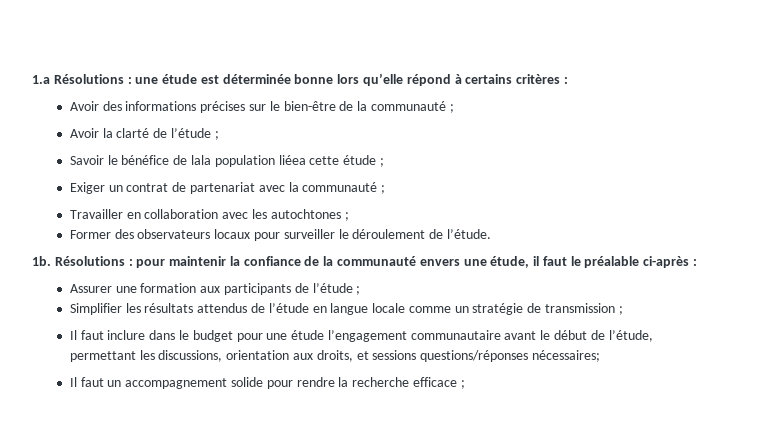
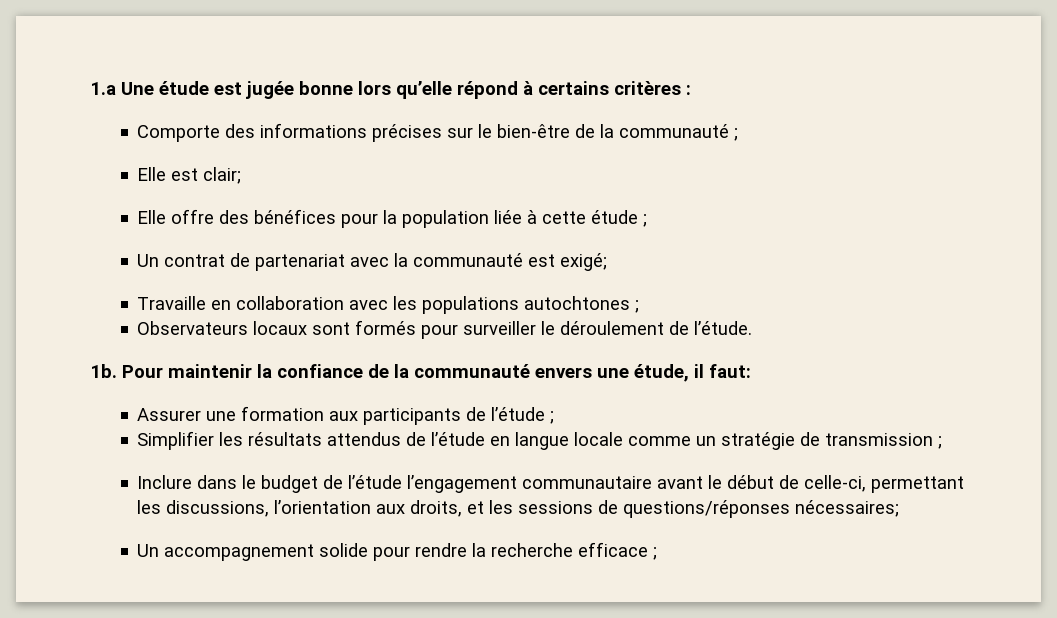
[53,74,159,84] Résolutions : une -> [121,82,154,95] Une
[222,74,291,84] déterminée -> [246,81,294,99] jugée
[69,101,99,111] Avoir -> [137,125,221,142] Comporte
[69,128,219,140] [69,155,306,167] Avoir la clarté de l’étude ; // Savoir le bénéfice de lala population liéea -> [137,167,242,184] [137,209,538,228] Elle est clair; // Elle offre des bénéfices pour la population liée à
[69,182,123,194] Exiger un -> [137,254,160,267] Un
[381,185,386,194] [69,209,123,219] ; // Travailler -> [528,253,608,271] [137,296,207,310] est exigé; // Travaille
(267, 214) none -> [422,296,520,314] populations
[69,229,251,239] Former des observateurs locaux -> [137,320,417,335] Observateurs locaux sont formés
[54,256,166,268] Résolutions : pour -> [122,365,163,378] Pour
[542,256,698,268] faut le préalable ci-après : -> [709,364,751,378] faut:
[69,330,325,342] Il faut inclure dans le budget pour une étude -> [137,475,403,493] Inclure dans le budget de l’étude
[608,330,653,342] l’étude, -> [804,475,867,492] celle-ci,
[226,350,290,360] orientation -> [274,500,372,514] l’orientation
[372,350,417,360] sessions -> [489,500,619,514] les sessions de
[69,377,122,387] Il faut un -> [137,544,160,557] Un

